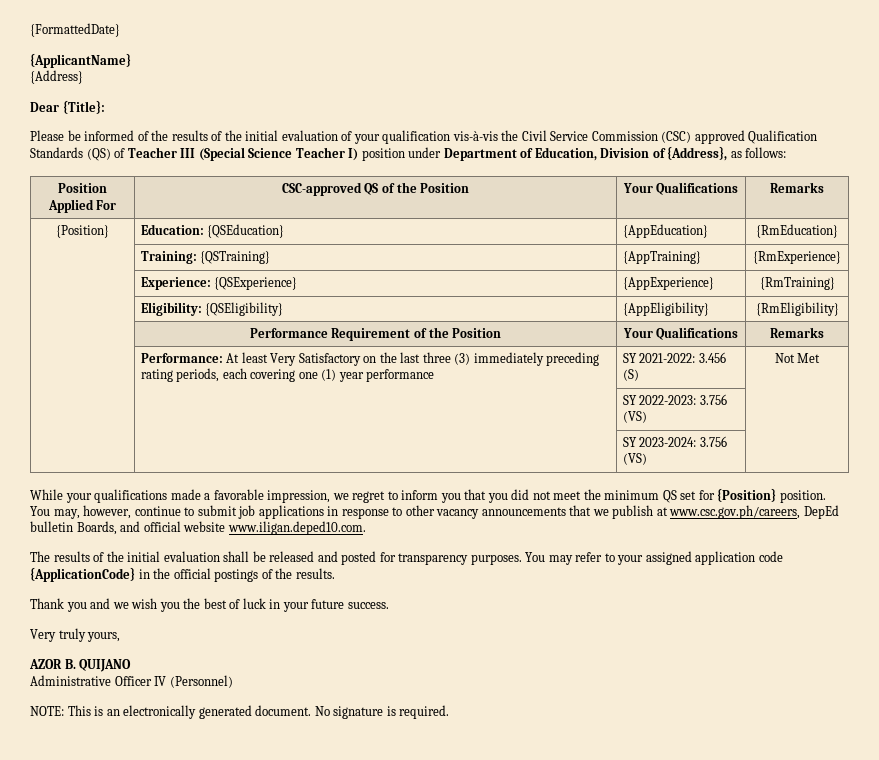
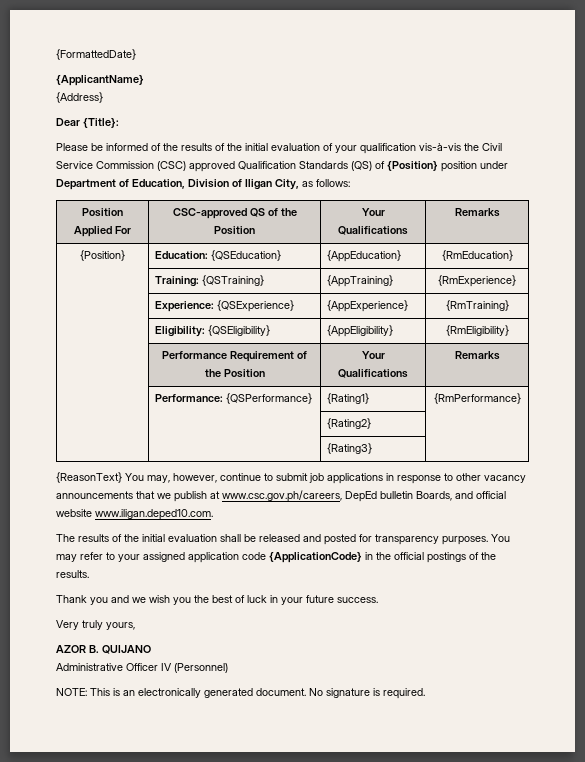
[127,147,359,161] Teacher III (Special Science Teacher I) -> [387,160,438,171] {Position}
[667,146,728,161] {Address}, -> [245,179,299,190] Iligan City,
[226,352,600,366] [140,368,435,382] [622,352,726,363] [622,369,639,381] [774,353,821,363] [622,394,727,405] [622,411,647,423] [622,436,727,447] [622,453,647,465] [30,488,826,503] At least Very Satisfactory on the last three (3) immediately preceding rating periods, each covering one (1) year performance | SY 2021-2022: 3.456 (S) | Not Met // | | SY 2022-2023: 3.756 (VS) | // | | SY 2023-2024: 3.756 (VS) | // While your qualifications made a favorable impression, we regret to inform you that you did not meet the minimum QS set for {Position} position. -> [226,393,313,404] [327,393,370,404] [433,393,521,404] [327,418,372,429] [327,443,373,454] [56,472,122,483] {QSPerformance} | {Rating1} | {RmPerformance} // | | {Rating2} | // | | {Rating3} | // {ReasonText}

